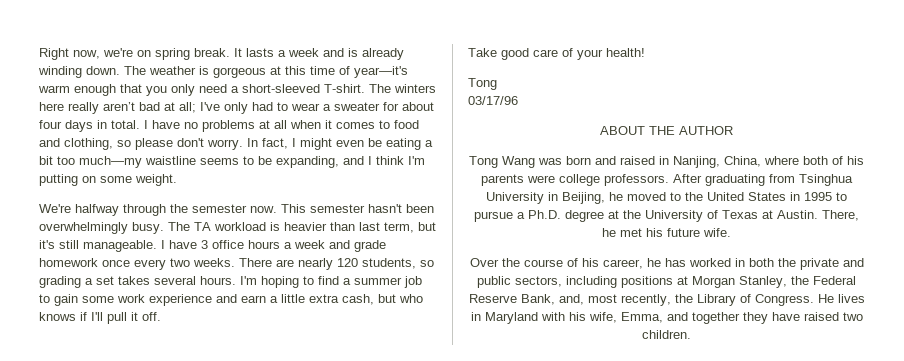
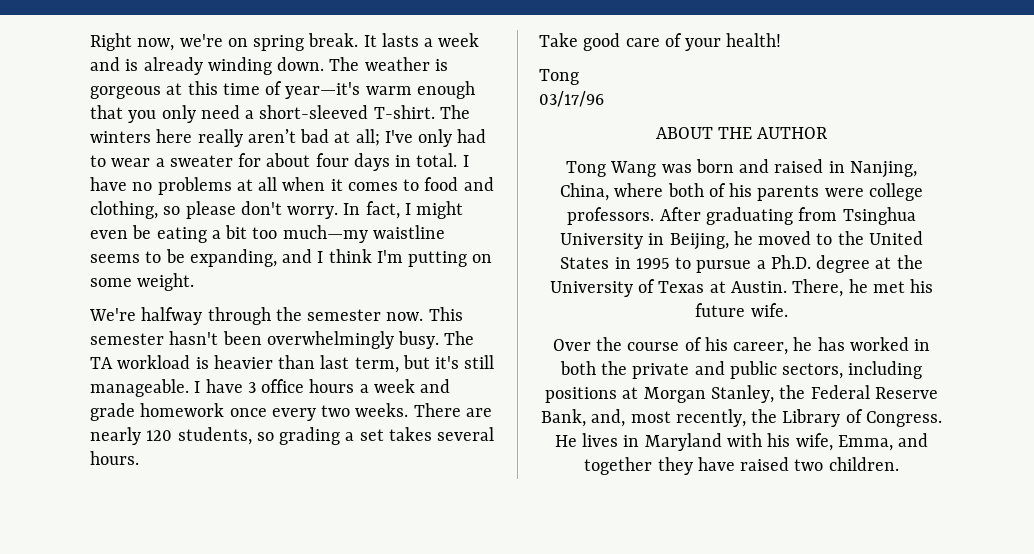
[240,276,422,288] [39,294,423,306] [39,312,161,324] I'm hoping to find a summer job to gain some work experience and earn a little extra cash, but who knows if I'll pull it off. -> (139, 458) none

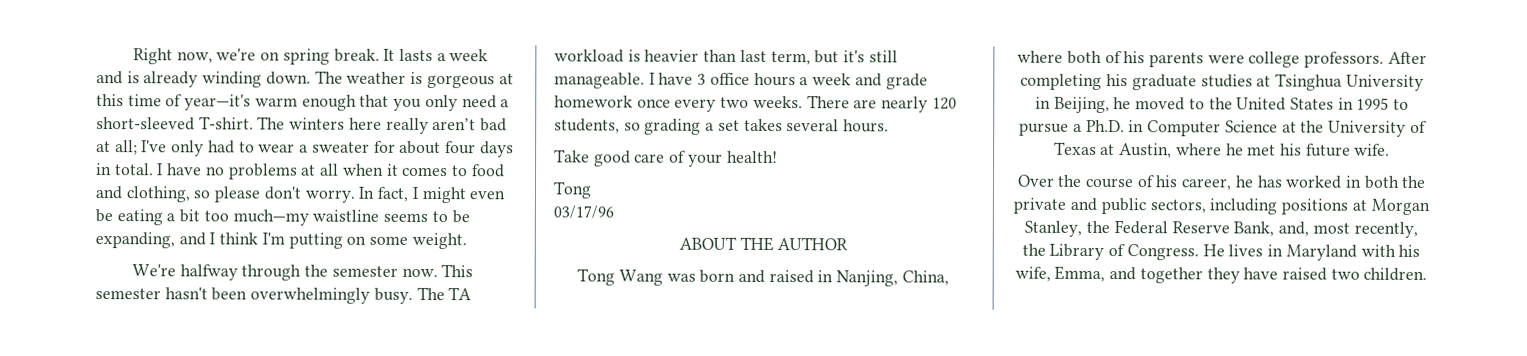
[706,207,838,225] graduating from -> [1020,73,1272,91] completing his graduate studies at
[816,255,871,273] degree -> [1128,120,1278,137] in Computer Science
[731,279,844,297] Austin. There, -> [1119,143,1222,159] Austin, where

